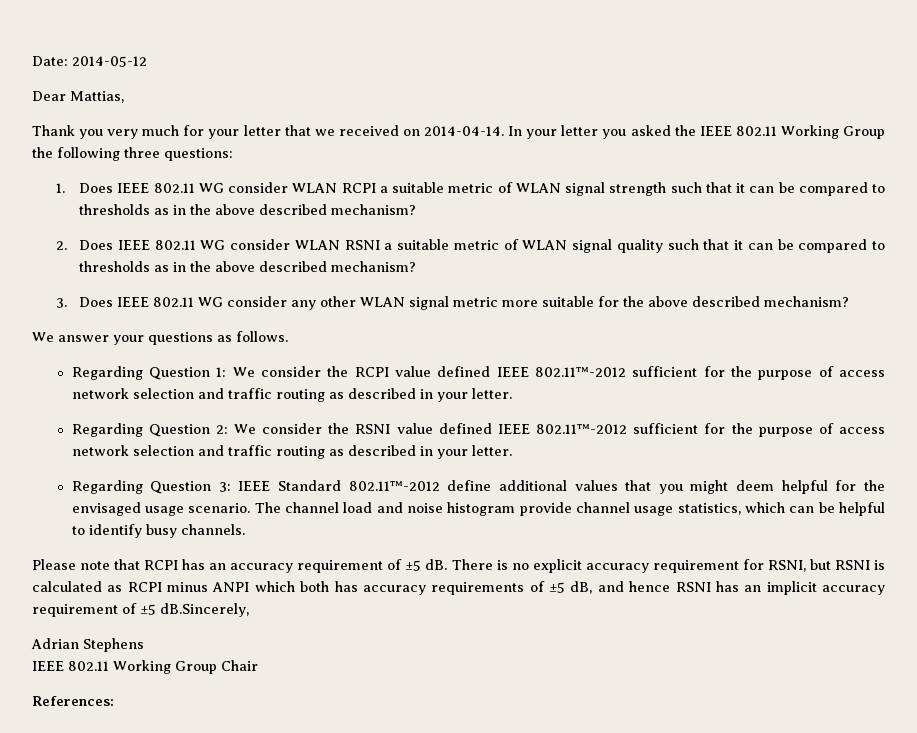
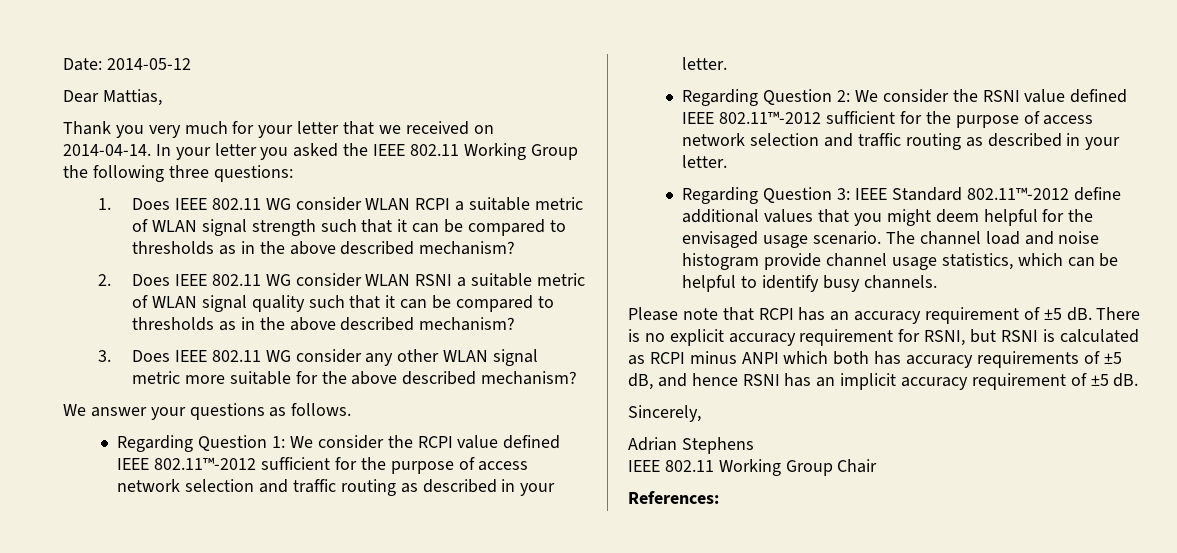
[160,603,249,617] dB.Sincerely, -> [1113,373,1139,387] [628,405,701,422] dB. // Sincerely,

